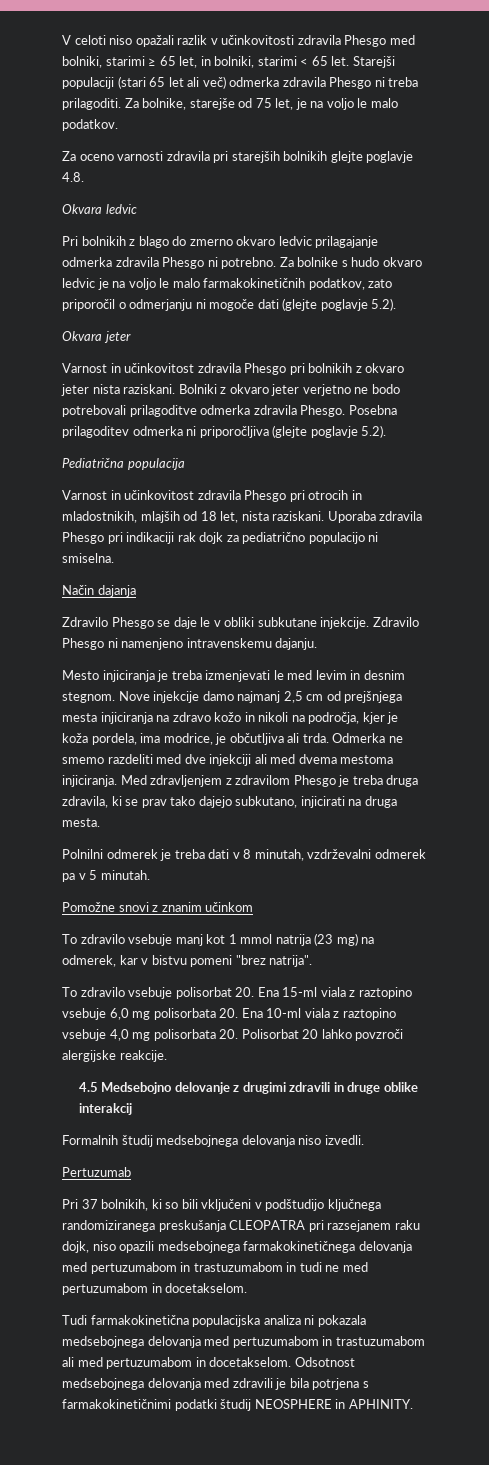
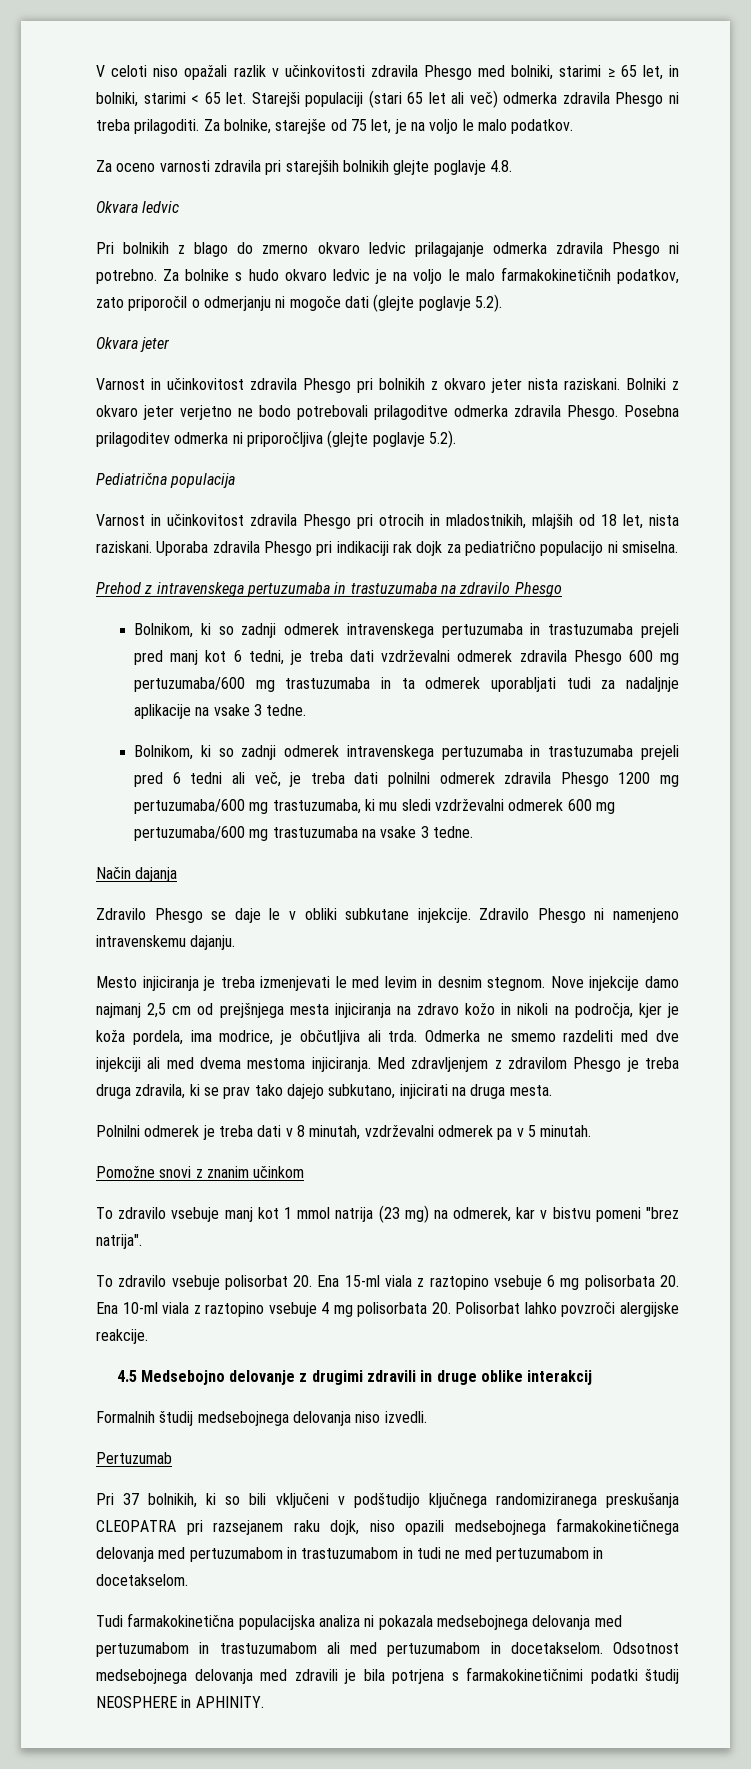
(114, 558) none -> [96,582,562,597] [134,623,680,638] [134,650,679,665] [134,677,680,692] [134,704,307,719] [134,745,680,760] [134,772,679,787] [134,799,615,814] [134,826,474,841] // Prehod z intravenskega pertuzumaba in trastuzumaba na zdravilo Phesgo // Bolnikom, ki so zadnji odmerek intravenskega pertuzumaba in trastuzumaba prejeli pred manj kot 6 tedni, je treba dati vzdrževalni odmerek zdravila Phesgo 600 mg pertuzumaba/600 mg trastuzumaba in ta odmerek uporabljati tudi za nadaljnje aplikacije na vsake 3 tedne. // Bolnikom, ki so zadnji odmerek intravenskega pertuzumaba in trastuzumaba prejeli pred 6 tedni ali več, je treba dati polnilni odmerek zdravila Phesgo 1200 mg pertuzumaba/600 mg trastuzumaba, ki mu sledi vzdrževalni odmerek 600 mg pertuzumaba/600 mg trastuzumaba na vsake 3 tedne.
[109,1008,129,1020] 6,0 -> [547,1275,556,1287] 6
[109,1029,129,1041] 4,0 -> [321,1302,330,1314] 4
[302,1029,319,1039] 20 -> (521, 1308) none

